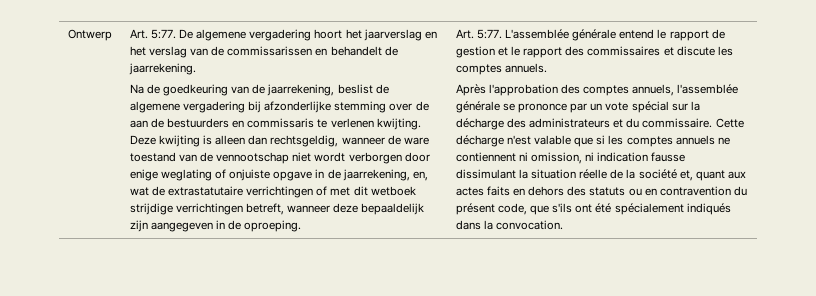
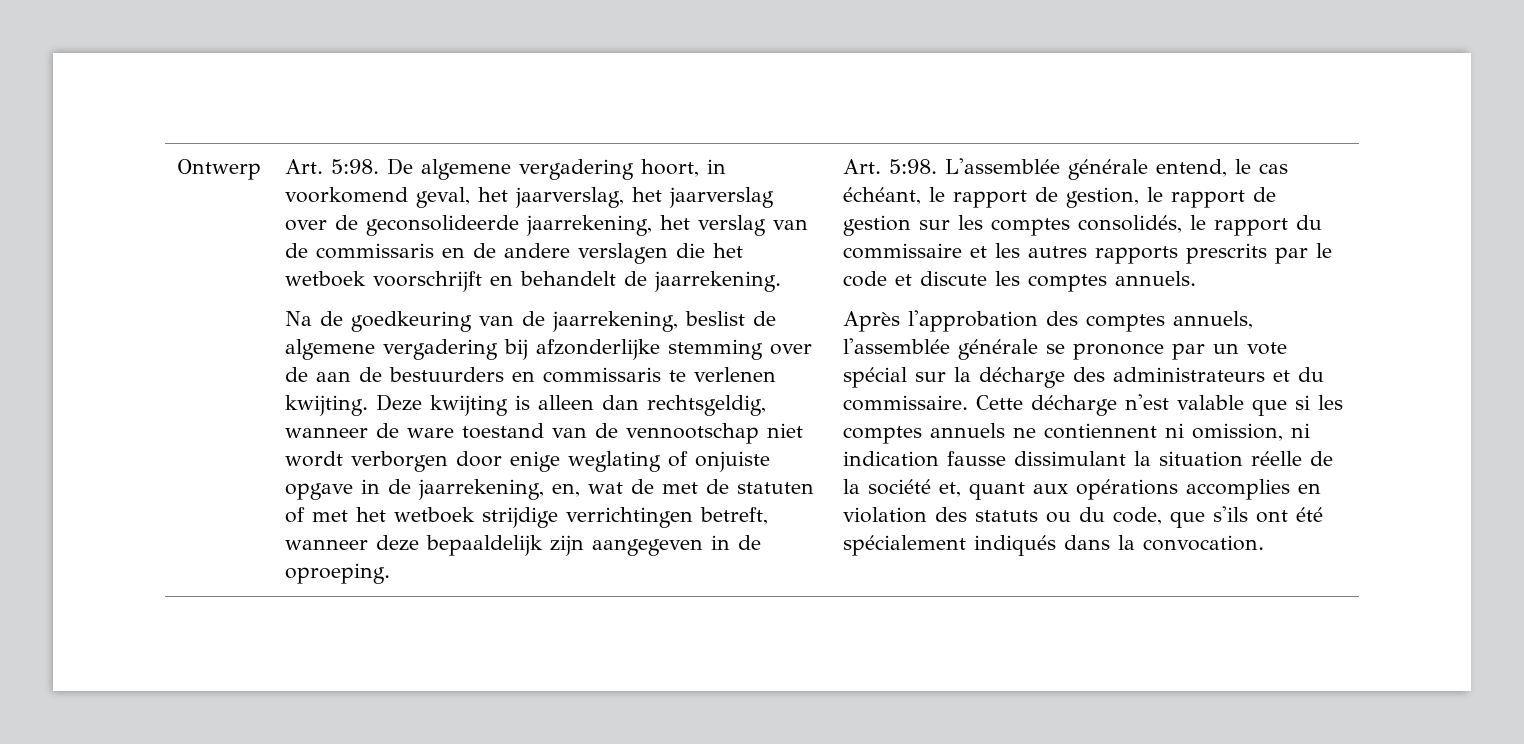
[151,29,177,39] 5:77. -> [330,159,379,174] 5:98.
[314,29,437,41] [129,46,313,58] hoort het jaarverslag en het verslag van de commissarissen -> [640,159,726,177] [284,187,774,208] [284,215,808,236] [284,243,743,264] [284,271,482,292] hoort, in voorkomend geval, het jaarverslag, het jaarverslag over de geconsolideerde jaarrekening, het verslag van de commissaris en de andere verslagen die het wetboek voorschrijft
[168,186,314,198] extrastatutaire verrichtingen -> [661,479,814,494] met de statuten
[353,186,368,196] dit -> [355,507,386,522] het
[477,29,503,39] 5:77. -> [888,159,937,174] 5:98.
[619,29,725,41] [455,46,661,58] entend le rapport de gestion et le rapport des commissaires -> [1155,159,1288,177] [842,187,1276,208] [842,215,1322,236] [842,243,1332,264] [842,271,887,287] entend, le cas échéant, le rapport de gestion, le rapport de gestion sur les comptes consolidés, le rapport du commissaire et les autres rapports prescrits par le code
[455,186,747,196] [455,203,495,215] actes faits en dehors des statuts ou en contravention du présent -> [1075,479,1321,500] [842,507,1105,523] opérations accomplies en violation des statuts ou du

